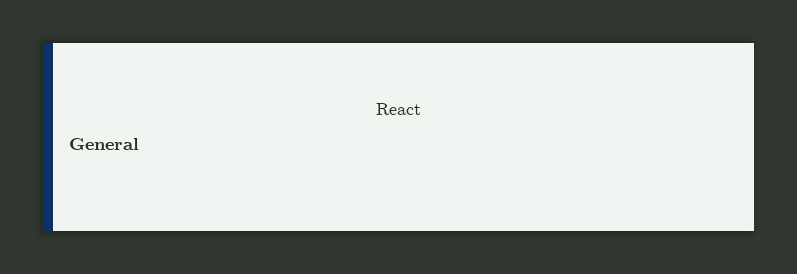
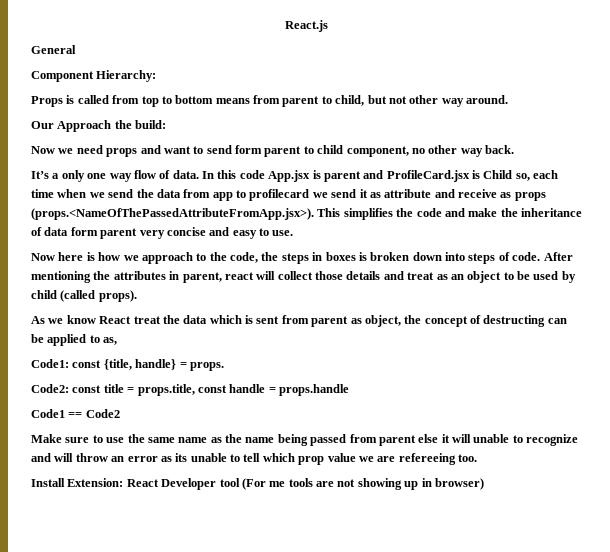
[376,103,421,115] React -> [285,20,328,32] React.js
(139, 144) none -> [31,70,157,82] [31,95,508,107] [31,120,167,132] [31,145,514,157] [31,170,559,182] [31,189,546,201] [31,208,582,220] [31,227,294,239] [31,252,573,264] [31,271,576,283] [31,290,137,302] [31,315,567,327] [31,334,118,346] [31,359,224,371] [31,384,349,396] [31,409,120,418] [31,434,579,446] [31,453,477,465] [31,478,484,490] // Component Hierarchy: // Props is called from top to bottom means from parent to child, but not other way around. // Our Approach the build: // Now we need props and want to send form parent to child component, no other way back. // It’s a only one way flow of data. In this code App.jsx is parent and ProfileCard.jsx is Child so, each time when we send the data from app to profilecard we send it as attribute and receive as props (props.<NameOfThePassedAttributeFromApp.jsx>). This simplifies the code and make the inheritance of data form parent very concise and easy to use. // Now here is how we approach to the code, the steps in boxes is broken down into steps of code. After mentioning the attributes in parent, react will collect those details and treat as an object to be used by child (called props). // As we know React treat the data which is sent from parent as object, the concept of destructing can be applied to as, // Code1: const {title, handle} = props. // Code2: const title = props.title, const handle = props.handle // Code1 == Code2 // Make sure to use the same name as the name being passed from parent else it will unable to recognize and will throw an error as its unable to tell which prop value we are refereeing too. // Install Extension: React Developer tool (For me tools are not showing up in browser)

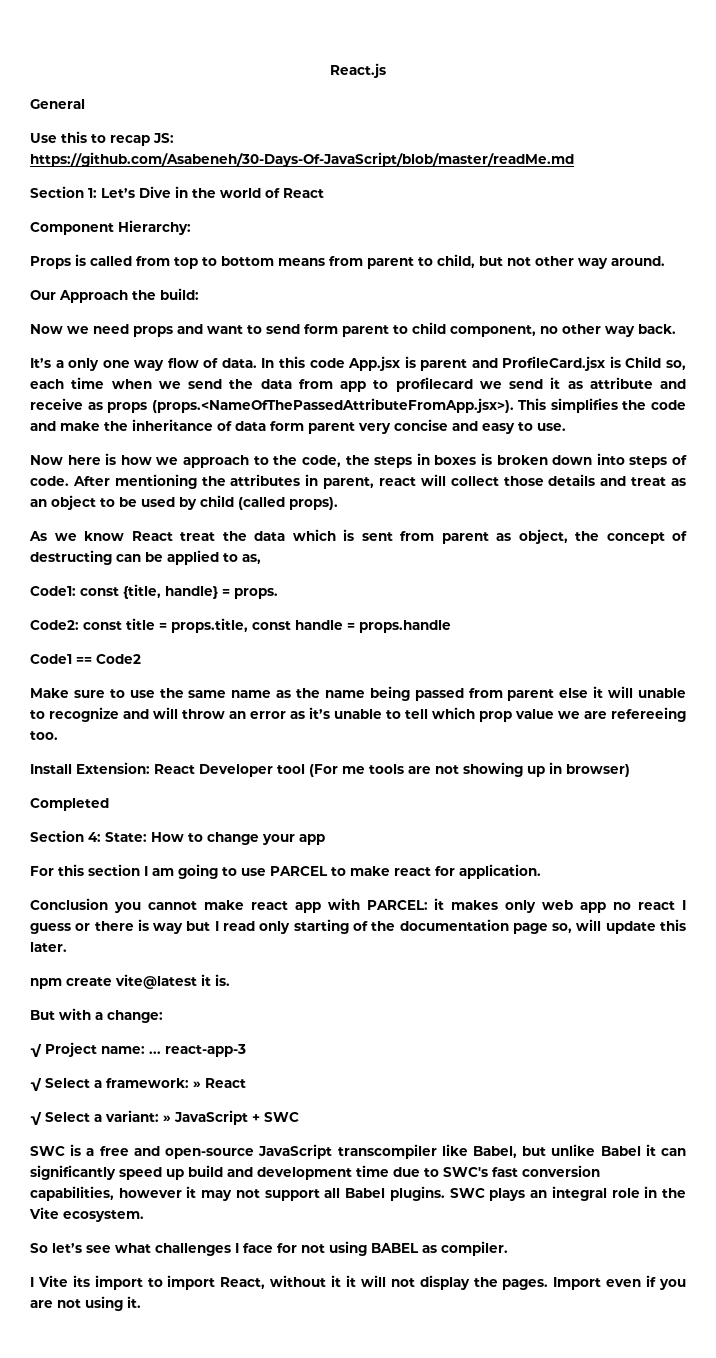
(76, 49) none -> [30,131,174,146] [30,152,574,167] [30,186,324,198] // Use this to recap JS: https://github.com/Asabeneh/30-Days-Of-JavaScript/blob/master/readMe.md // Section 1: Let’s Dive in the world of React
[175,453,188,462] its -> [309,707,330,719] it’s
(484, 484) none -> [30,798,109,811] [30,830,325,845] [30,864,541,879] [30,898,686,913] [30,919,686,934] [30,942,67,952] [30,974,230,989] [30,1008,163,1023] [30,1042,246,1057] [30,1078,246,1091] [30,1110,299,1125] [30,1144,686,1159] [30,1165,600,1180] [30,1186,687,1201] [29,1207,144,1222] [30,1241,508,1256] [30,1275,687,1290] [30,1296,141,1311] // Completed // Section 4: State: How to change your app // For this section I am going to use PARCEL to make react for application. // Conclusion you cannot make react app with PARCEL: it makes only web app no react I guess or there is way but I read only starting of the documentation page so, will update this later. // npm create vite@latest it is. // But with a change: // √ Project name: ... react-app-3 // √ Select a framework: » React // √ Select a variant: » JavaScript + SWC // SWC is a free and open-source JavaScript transcompiler like Babel, but unlike Babel it can significantly speed up build and development time due to SWC's fast conversion capabilities, however it may not support all Babel plugins. SWC plays an integral role in the Vite ecosystem. // So let’s see what challenges I face for not using BABEL as compiler. // I Vite its import to import React, without it it will not display the pages. Import even if you are not using it.

